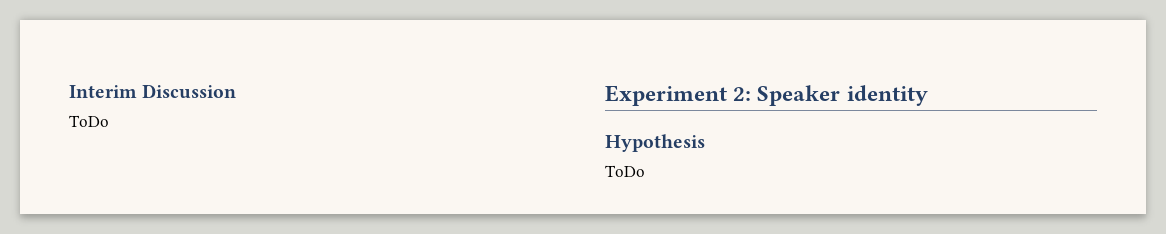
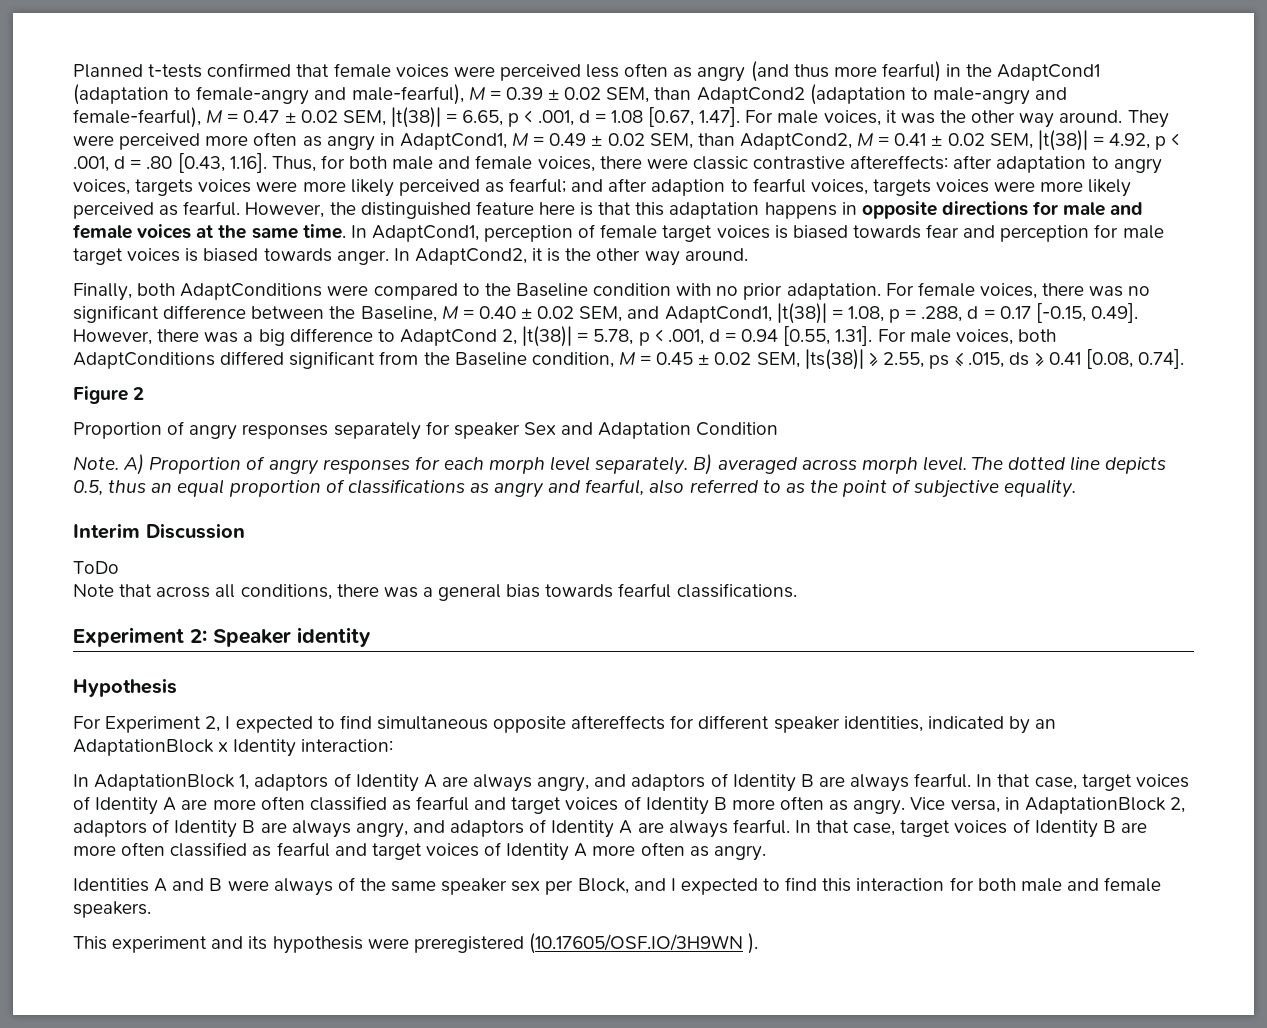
[69,84,237,99] [69,115,109,127] Interim Discussion // ToDo -> [73,61,1101,82] [73,84,1068,105] [73,107,1169,128] [73,130,1180,151] [73,153,1162,174] [73,178,1132,197] [73,201,1144,219] [73,224,1164,242] [73,248,748,266] [73,282,1151,301] [73,303,1138,324] [73,326,1056,347] [73,349,1184,370] [73,386,145,404] [73,421,779,440] [73,454,1167,475] [73,479,1077,498] [73,523,245,539] [73,561,119,574] [73,583,797,601] Planned t-tests confirmed that female voices were perceived less often as angry (and thus more fearful) in the AdaptCond1 (adaptation to female-angry and male-fearful), M = 0.39 ± 0.02 SEM, than AdaptCond2 (adaptation to male-angry and female-fearful), M = 0.47 ± 0.02 SEM, |t(38)| = 6.65, p < .001, d = 1.08 [0.67, 1.47]. For male voices, it was the other way around. They were perceived more often as angry in AdaptCond1, M = 0.49 ± 0.02 SEM, than AdaptCond2, M = 0.41 ± 0.02 SEM, |t(38)| = 4.92, p < .001, d = .80 [0.43, 1.16]. Thus, for both male and female voices, there were classic contrastive aftereffects: after adaptation to angry voices, targets voices were more likely perceived as fearful; and after adaption to fearful voices, targets voices were more likely perceived as fearful. However, the distinguished feature here is that this adaptation happens in opposite directions for male and female voices at the same time. In AdaptCond1, perception of female target voices is biased towards fear and perception for male target voices is biased towards anger. In AdaptCond2, it is the other way around. // Finally, both AdaptConditions were compared to the Baseline condition with no prior adaptation. For female voices, there was no significant difference between the Baseline, M = 0.40 ± 0.02 SEM, and AdaptCond1, |t(38)| = 1.08, p = .288, d = 0.17 [-0.15, 0.49]. However, there was a big difference to AdaptCond 2, |t(38)| = 5.78, p < .001, d = 0.94 [0.55, 1.31]. For male voices, both AdaptConditions differed significant from the Baseline condition, M = 0.45 ± 0.02 SEM, |ts(38)| ≥ 2.55, ps ≤ .015, ds ≥ 0.41 [0.08, 0.74]. // Figure 2 // Proportion of angry responses separately for speaker Sex and Adaptation Condition // Note. A) Proportion of angry responses for each morph level separately. B) averaged across morph level. The dotted line depicts 0.5, thus an equal proportion of classifications as angry and fearful, also referred to as the point of subjective equality. // Interim Discussion // ToDo // Note that across all conditions, there was a general bias towards fearful classifications.
[605,165,645,177] ToDo -> [73,715,1057,734] [73,739,394,757] [73,773,1189,792] [73,796,1185,815] [73,819,1147,838] [73,842,766,861] [73,877,1162,896] [73,901,151,918] [73,933,759,954] For Experiment 2, I expected to find simultaneous opposite aftereffects for different speaker identities, indicated by an AdaptationBlock x Identity interaction: // In AdaptationBlock 1, adaptors of Identity A are always angry, and adaptors of Identity B are always fearful. In that case, target voices of Identity A are more often classified as fearful and target voices of Identity B more often as angry. Vice versa, in AdaptationBlock 2, adaptors of Identity B are always angry, and adaptors of Identity A are always fearful. In that case, target voices of Identity B are more often classified as fearful and target voices of Identity A more often as angry. // Identities A and B were always of the same speaker sex per Block, and I expected to find this interaction for both male and female speakers. // This experiment and its hypothesis were preregistered (10.17605/OSF.IO/3H9WN ).

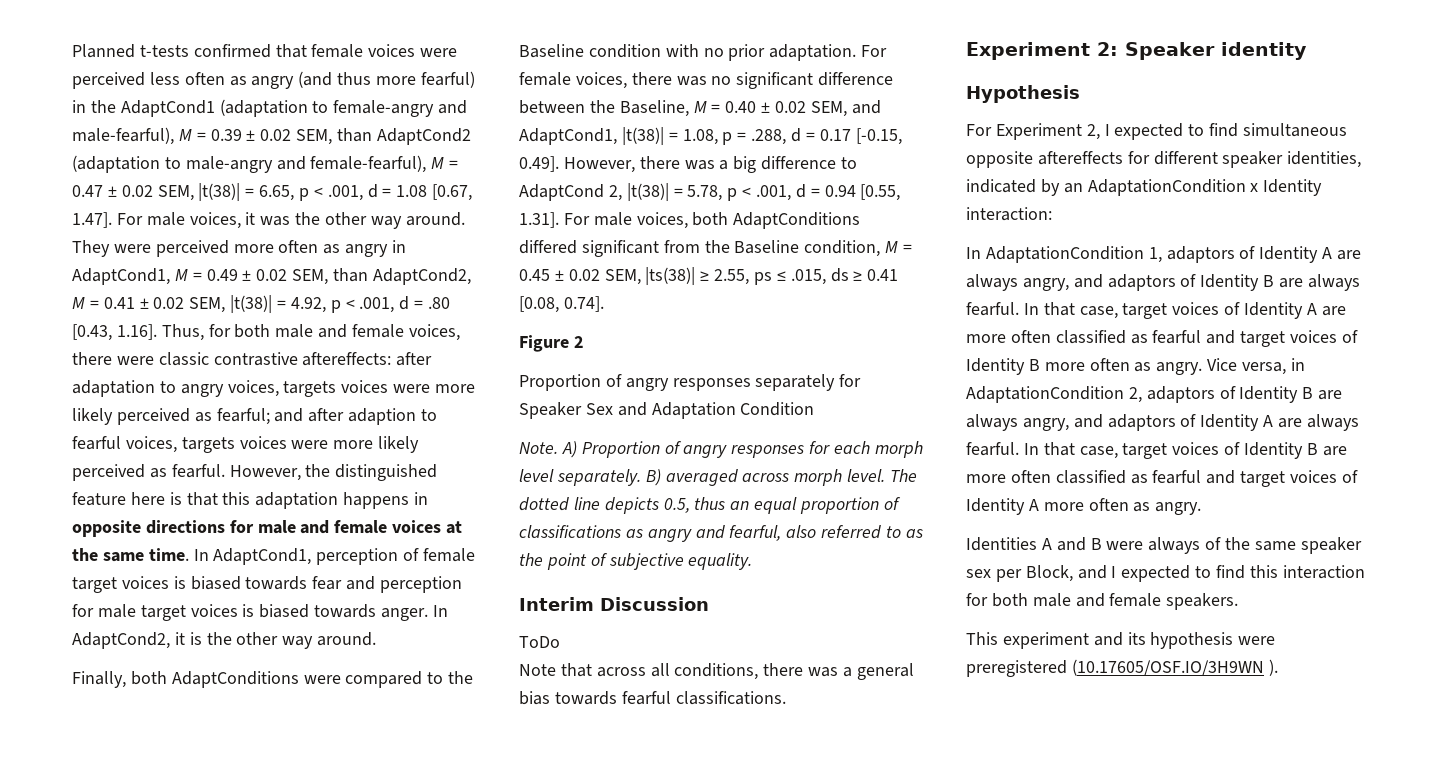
[453,422,520,439] speaker -> [519,402,582,419] Speaker
[73,739,214,756] AdaptationBlock -> [1087,179,1246,196] AdaptationCondition
[94,774,236,791] AdaptationBlock -> [985,246,1144,263] AdaptationCondition
[1024,797,1166,814] AdaptationBlock -> [966,386,1124,403] AdaptationCondition

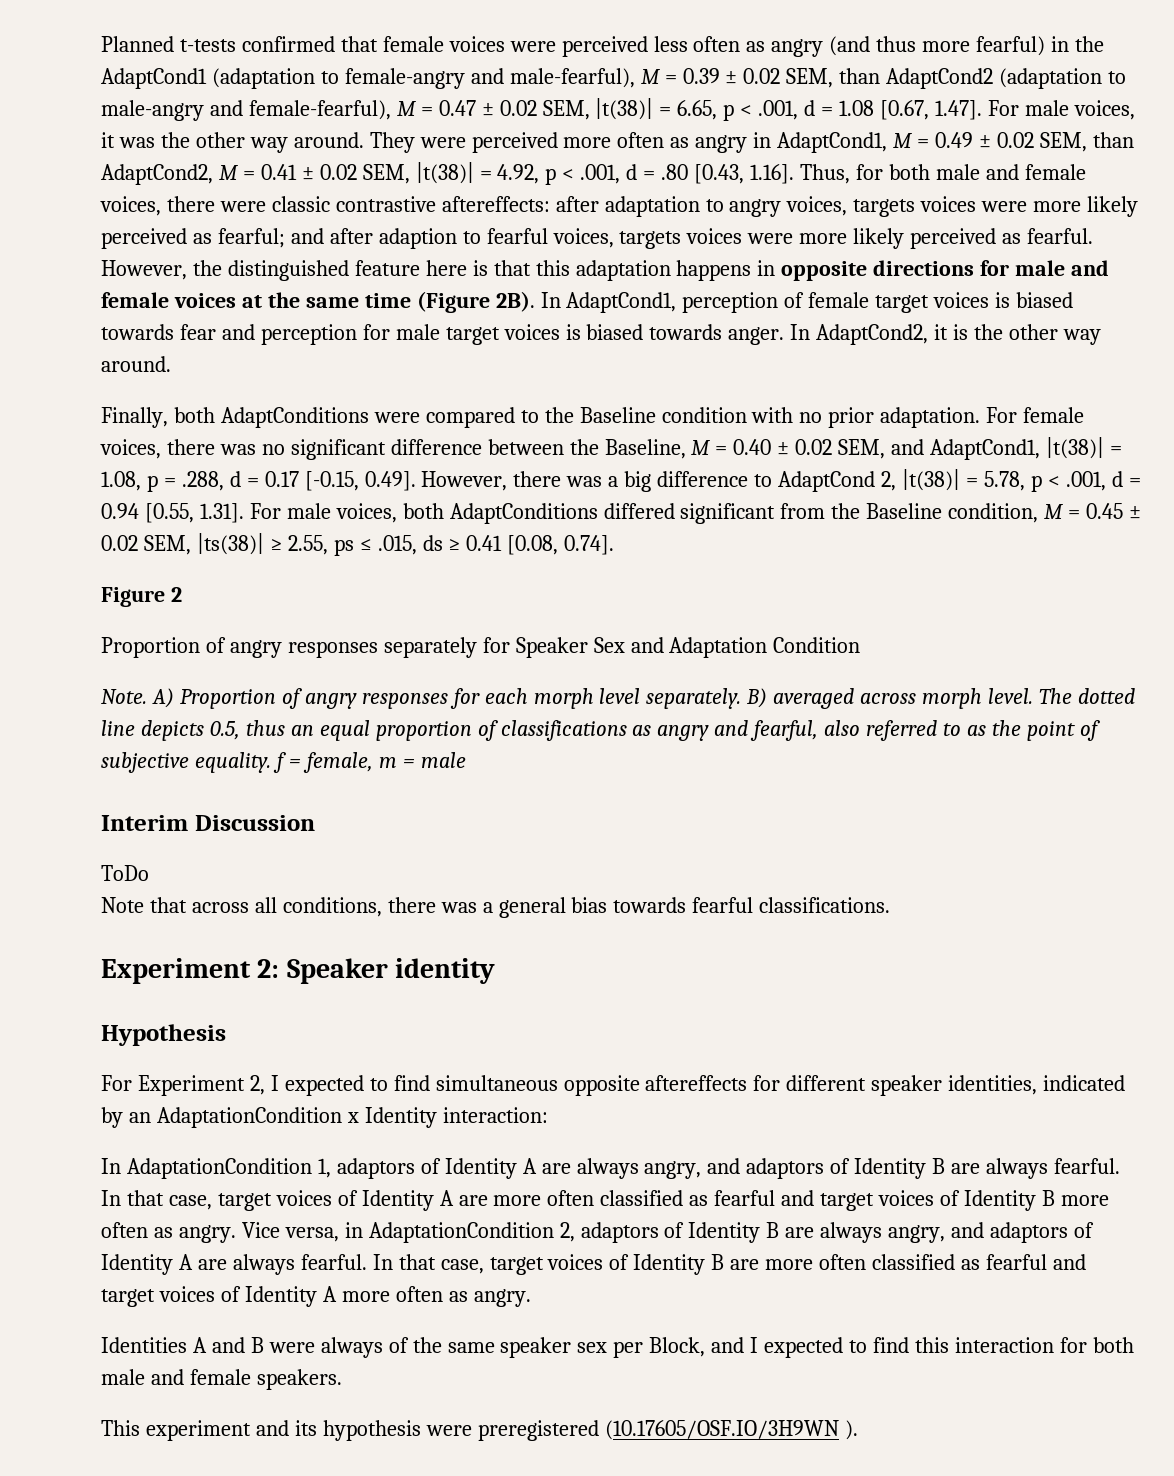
[148,548,189,561] time. -> [364,291,535,313] time (Figure 2B).
(753, 561) none -> [272,752,466,773] f = female, m = male

